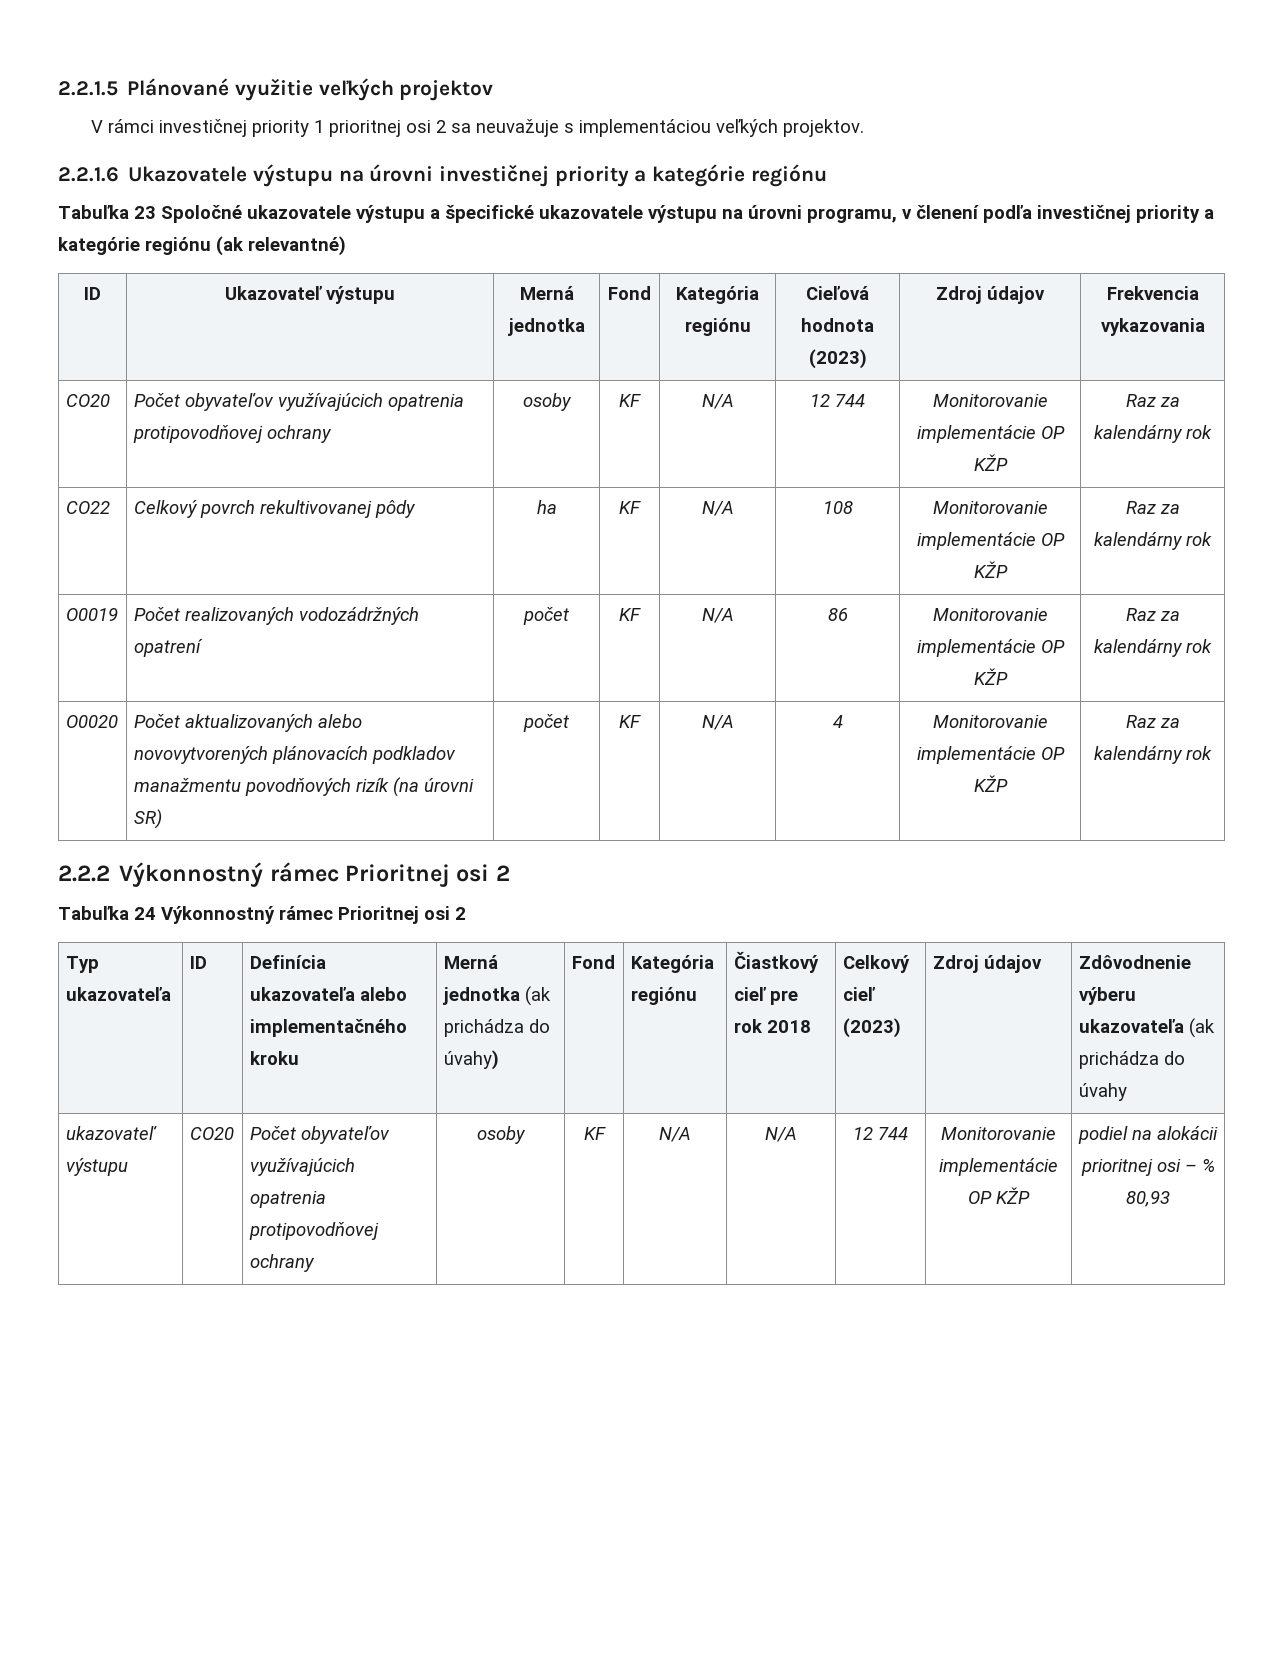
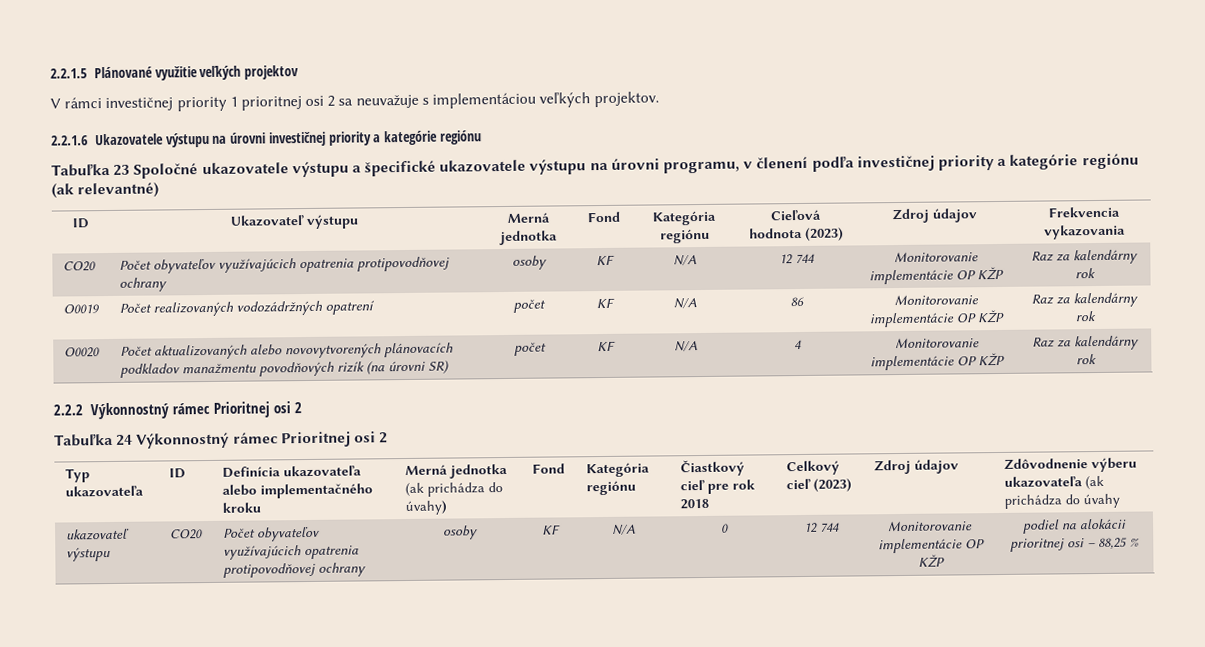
[65,501,110,514] [133,500,416,518] [536,500,557,514] [619,501,641,514] [701,501,734,516] [822,501,853,514] [932,501,1048,514] [916,532,1065,550] [973,561,1008,578] [1125,501,1180,514] [1094,532,1212,550] // CO22 | Celkový povrch rekultivovanej pôdy | ha | KF | N/A | 108 | Monitorovanie implementácie OP KŽP | Raz za kalendárny rok -> (1096, 273) none
[765,1127,797,1142] N/A -> [720,523,729,533] 0
[1201,1159,1215,1172] [1126,1191,1170,1207] % 80,93 -> [1098,537,1140,549] 88,25 %

